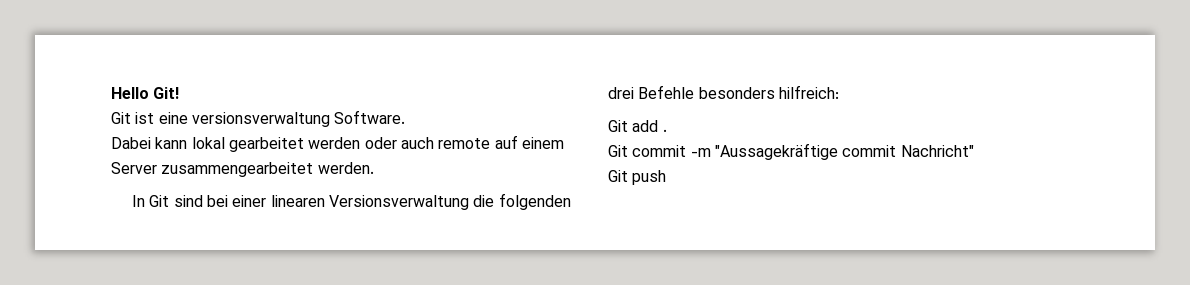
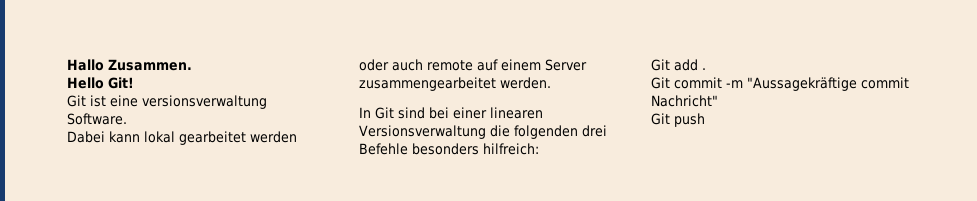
(111, 93) none -> [67,59,192,71] Hallo Zusammen. //

